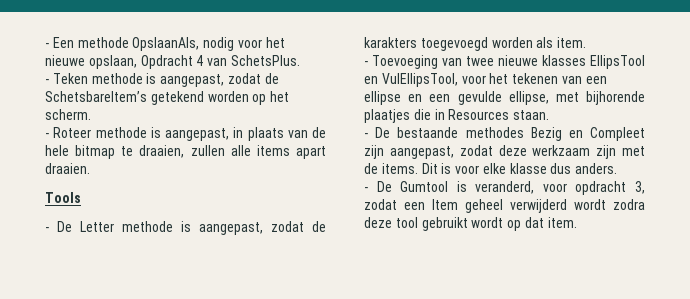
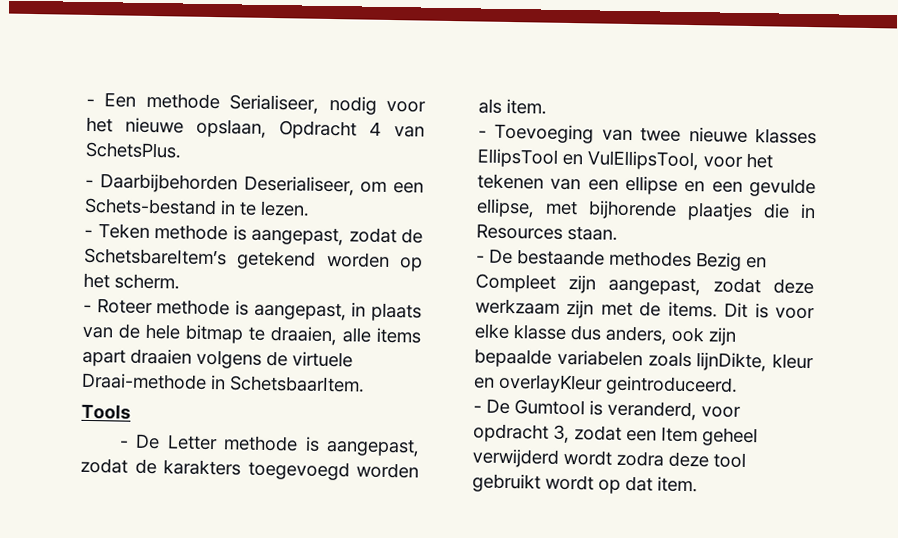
[132,37,200,51] OpslaanAls, -> [229,94,320,114] Serialiseer,
(300, 60) none -> [85,173,424,196] [84,197,310,217] // - Daarbijbehorden Deserialiseer, om een Schets-bestand in te lezen.
[190,145,225,156] zullen -> (338, 336) none
[45,163,90,174] draaien. -> [130,348,353,369] [81,372,365,393] draaien volgens de virtuele Draai-methode in SchetsbaarItem.
[575,163,618,174] anders. -> [605,325,737,346] [474,348,814,372] [474,373,738,396] anders, ook zijn bepaalde variabelen zoals lijnDikte, kleur en overlayKleur geintroduceerd.

